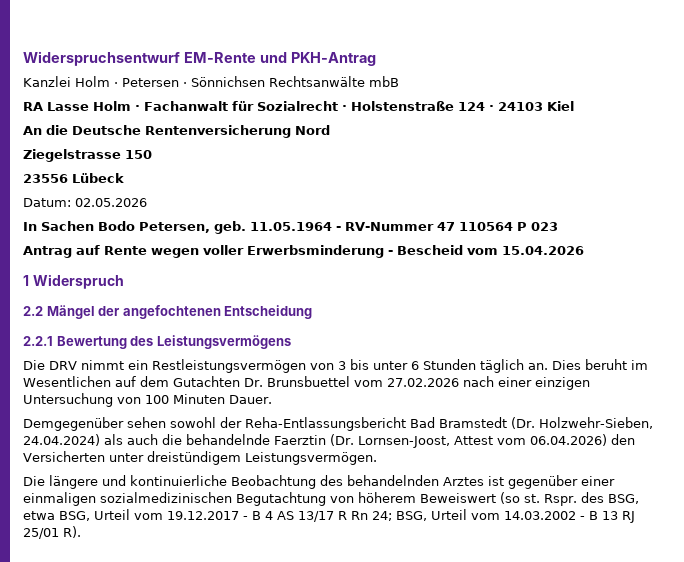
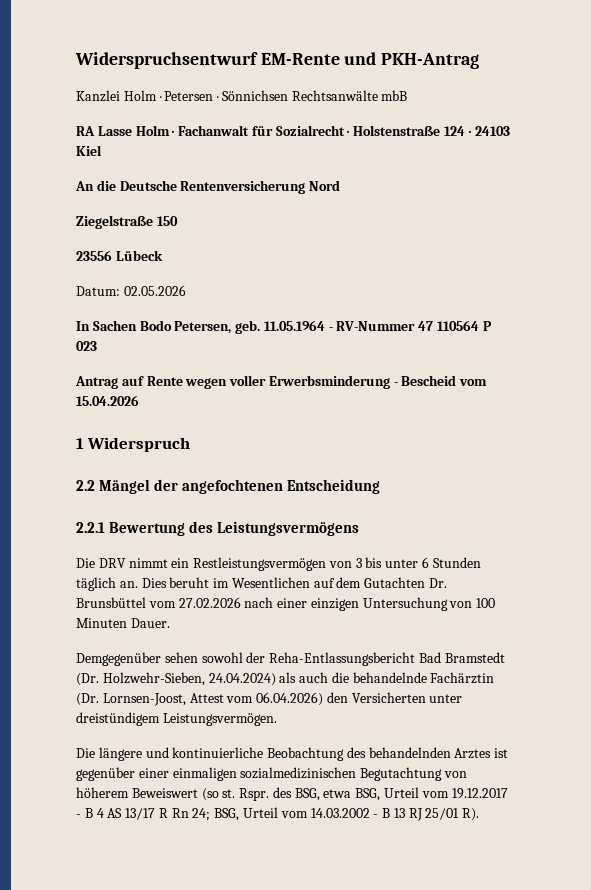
[23,149,121,162] Ziegelstrasse -> [76,215,153,229] Ziegelstraße
[266,376,350,387] Brunsbuettel -> [76,597,146,608] Brunsbüttel
[274,435,326,445] Faerztin -> [430,672,495,684] Fachärztin

